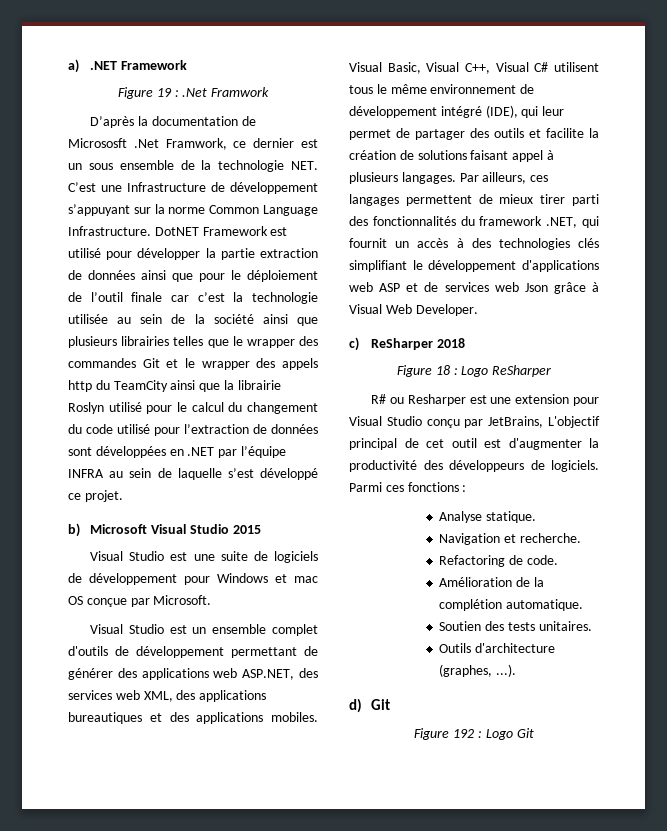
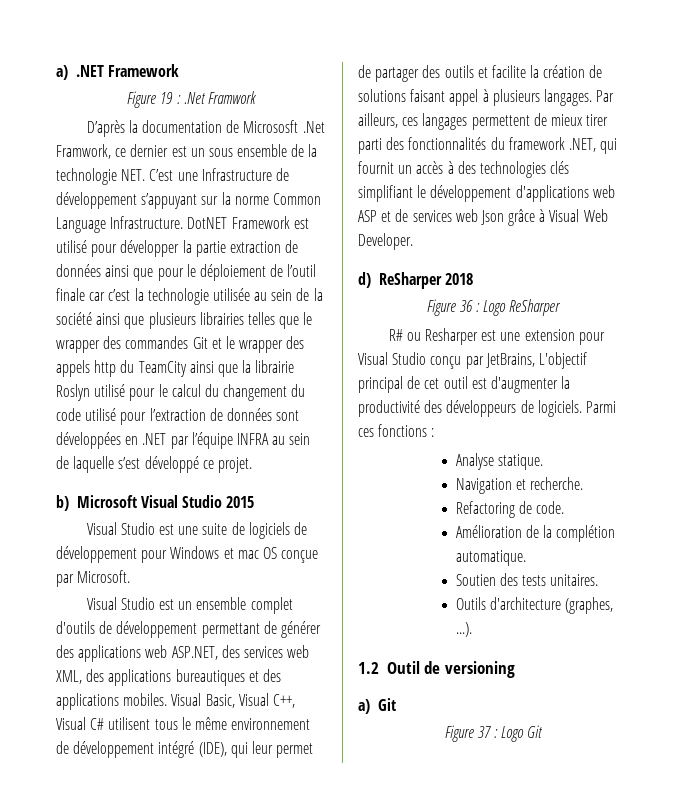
[349,337,359,351] c) -> [358,272,371,288] d)
[435,365,450,375] 18 -> [459,300,473,312] 36
[349,698,362,713] d) -> [358,661,515,678] [358,699,370,714] 1.2 Outil de versioning // a)
[453,729,475,738] 192 -> [477,726,491,738] 37

